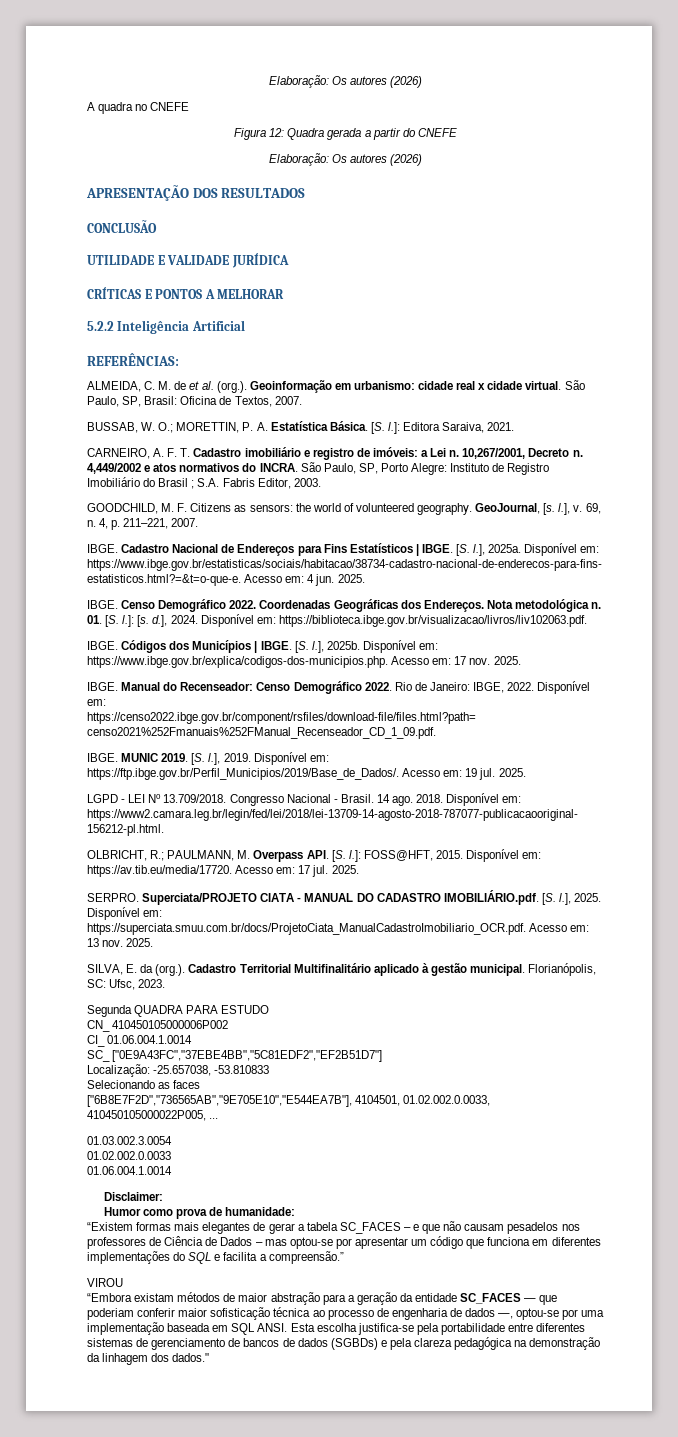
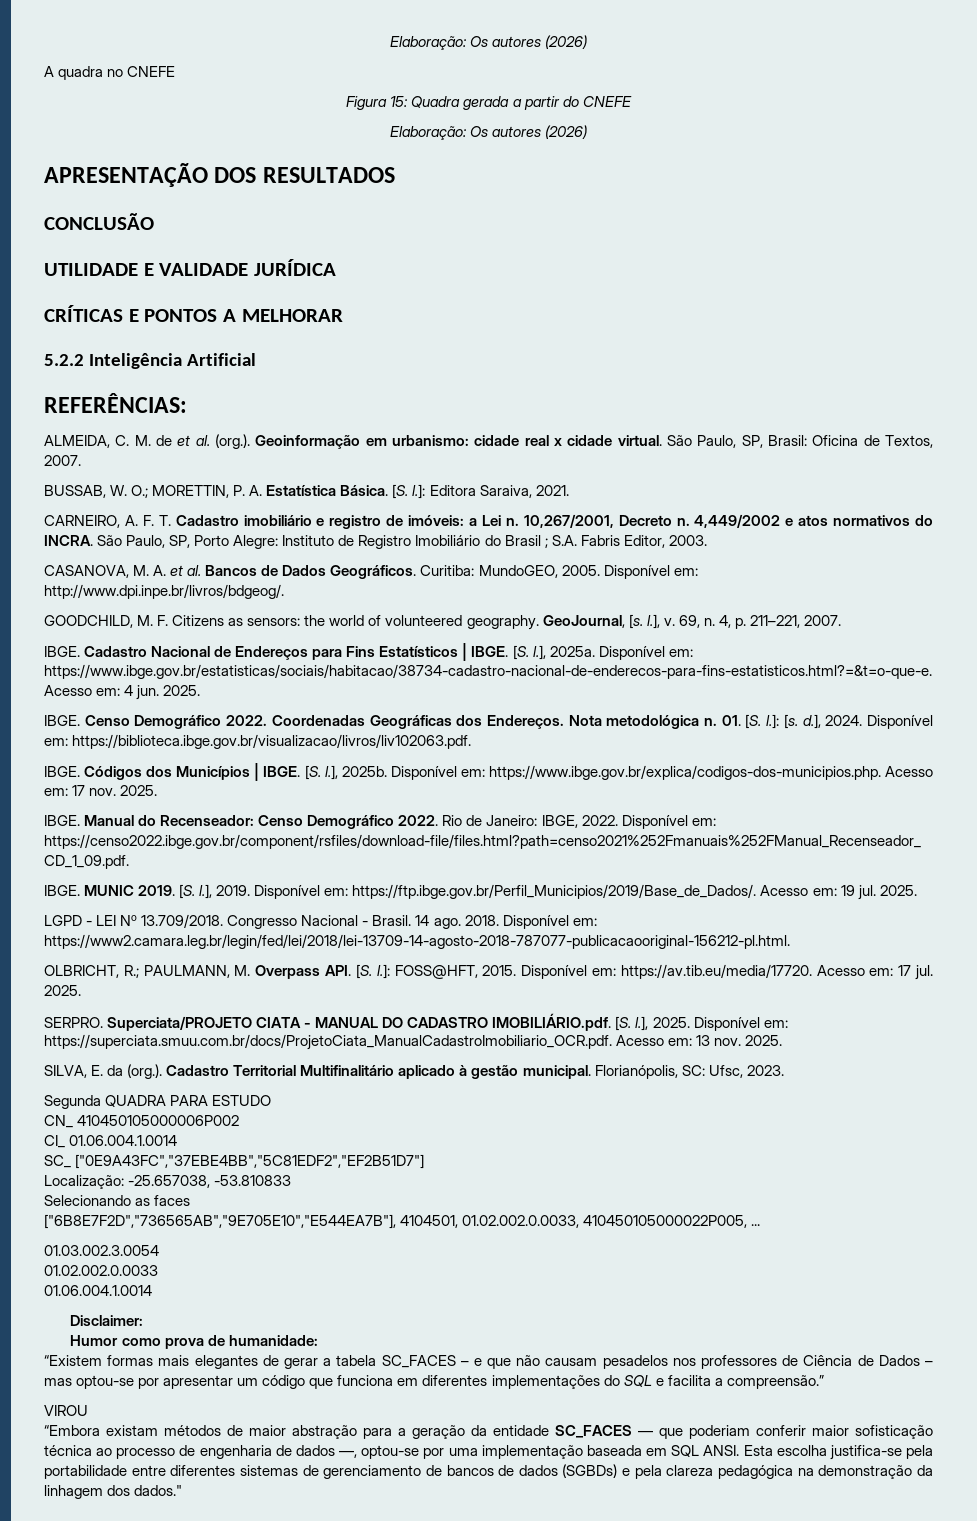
[269,128,285,137] 12: -> [390,96,409,107] 15:
(321, 482) none -> [44,565,698,579] [44,584,284,599] // CASANOVA, M. A. et al. Bancos de Dados Geográficos. Curitiba: MundoGEO, 2005. Disponível em: http://www.dpi.inpe.br/livros/bdgeog/.

